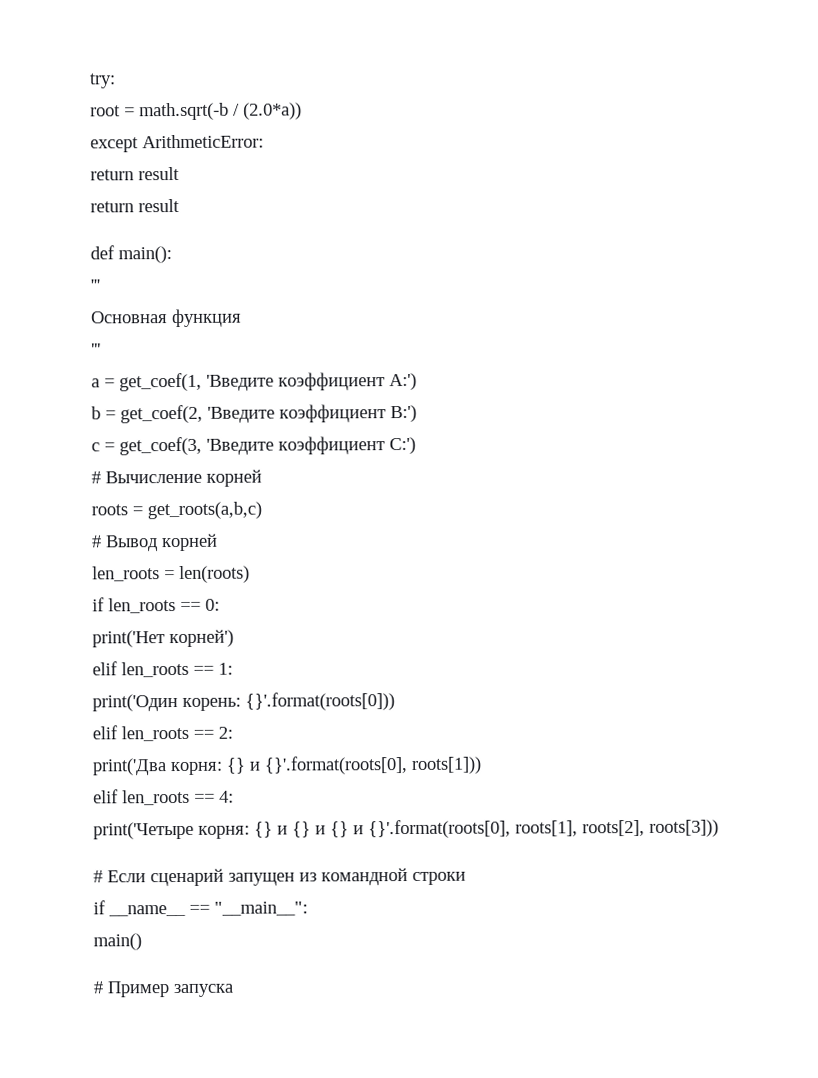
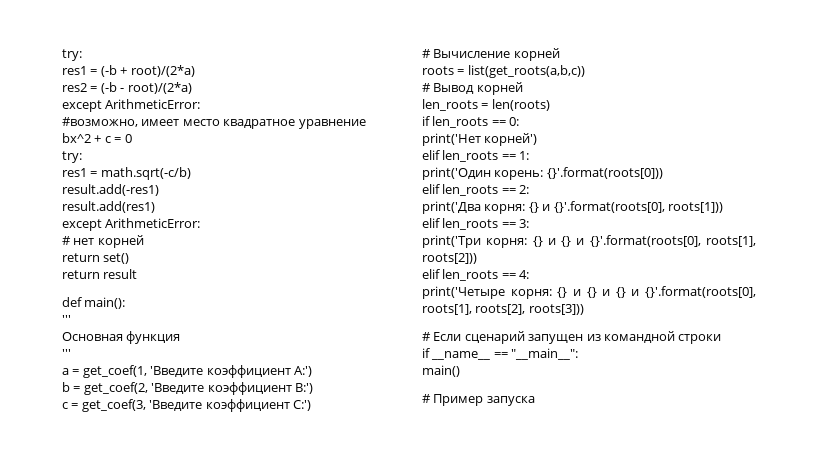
[89,73,116,89] [90,102,302,121] [90,134,264,153] [90,166,180,181] try: // root = math.sqrt(-b / (2.0*a)) // except ArithmeticError: // return result -> [62,49,82,61] [62,65,195,77] [62,82,192,94] [62,99,201,112] [62,117,366,129] [62,133,132,143] [62,151,82,163] [62,167,191,180] [62,184,159,196] [62,201,155,213] [62,218,201,231] [62,235,144,248] [62,253,130,264] try: // res1 = (-b + root)/(2*a) // res2 = (-b - root)/(2*a) // except ArithmeticError: // #возможно, имеет место квадратное уравнение bx^2 + c = 0 // try: // res1 = math.sqrt(-c/b) // result.add(-res1) // result.add(res1) // except ArithmeticError: // # нет корней // return set()
[147,501,262,520] get_roots(a,b,c) -> [467,65,585,78] list(get_roots(a,b,c))
(482, 765) none -> [422,218,530,230] [422,235,756,248] [422,253,477,264] // elif len_roots == 3: // print('Три корня: {} и {} и {}'.format(roots[0], roots[1], roots[2]))

